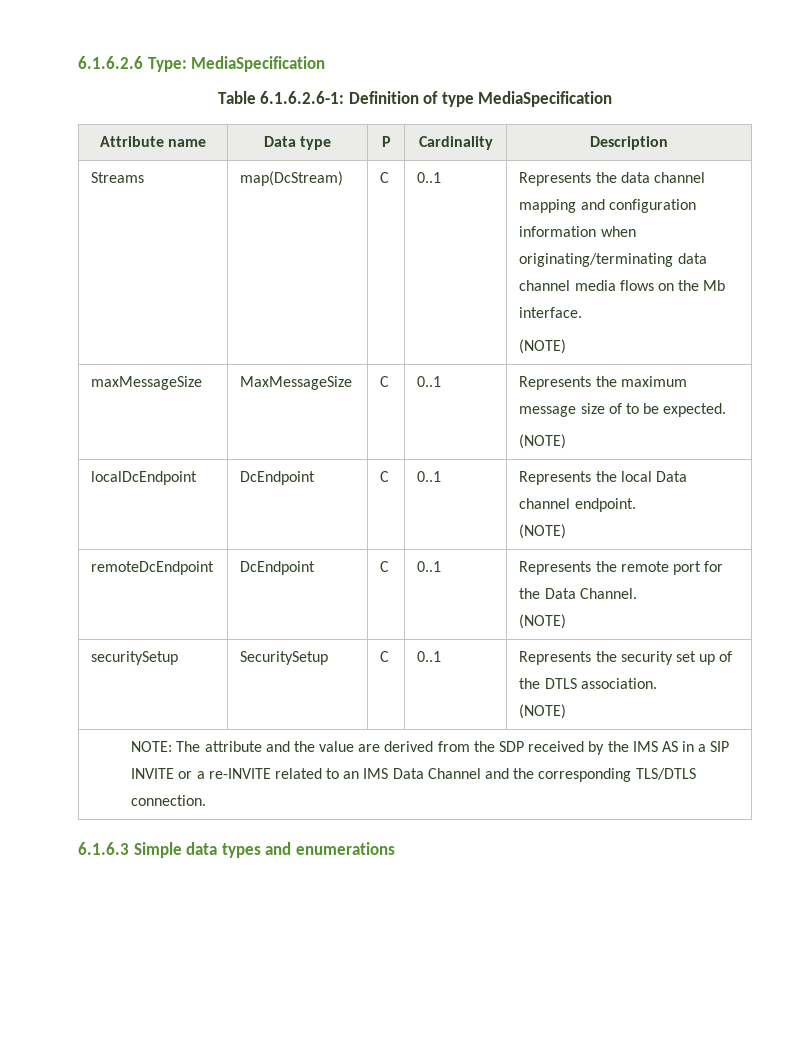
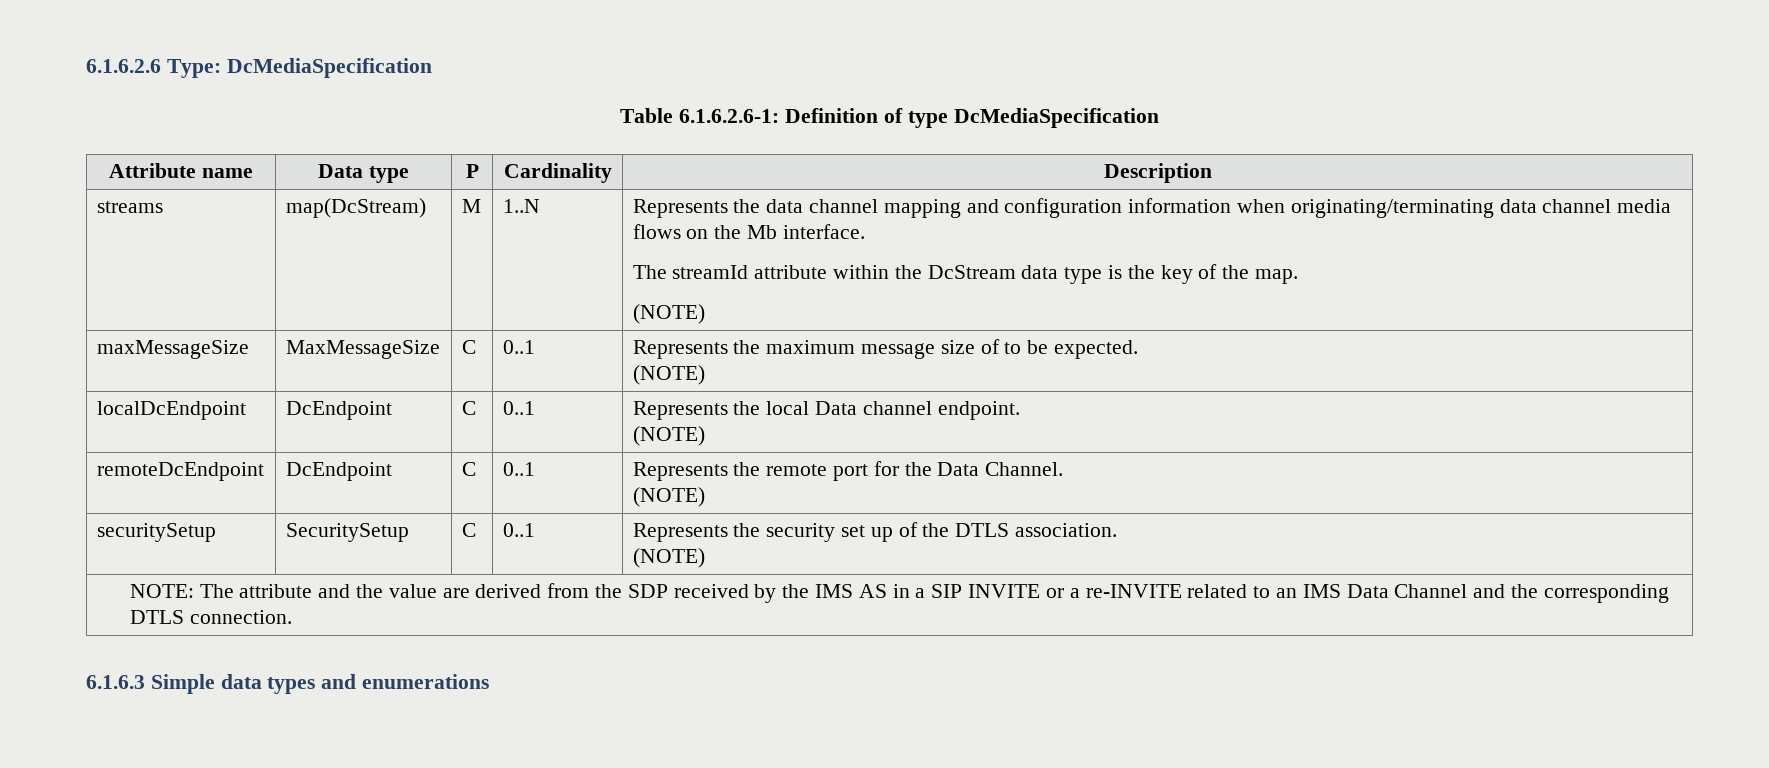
[191,56,326,72] MediaSpecification -> [226,58,432,78] DcMediaSpecification
[478,91,613,107] MediaSpecification -> [953,108,1159,128] DcMediaSpecification
[91,172,145,183] Streams -> [96,201,163,213] streams
[380,172,390,183] [417,172,442,183] C | 0..1 -> [461,199,481,213] [502,199,540,213] M | 1..N
(583, 312) none -> [632,264,1299,284] // The streamId attribute within the DcStream data type is the key of the map.
[635,768,696,780] TLS/DTLS -> [129,610,184,624] DTLS

